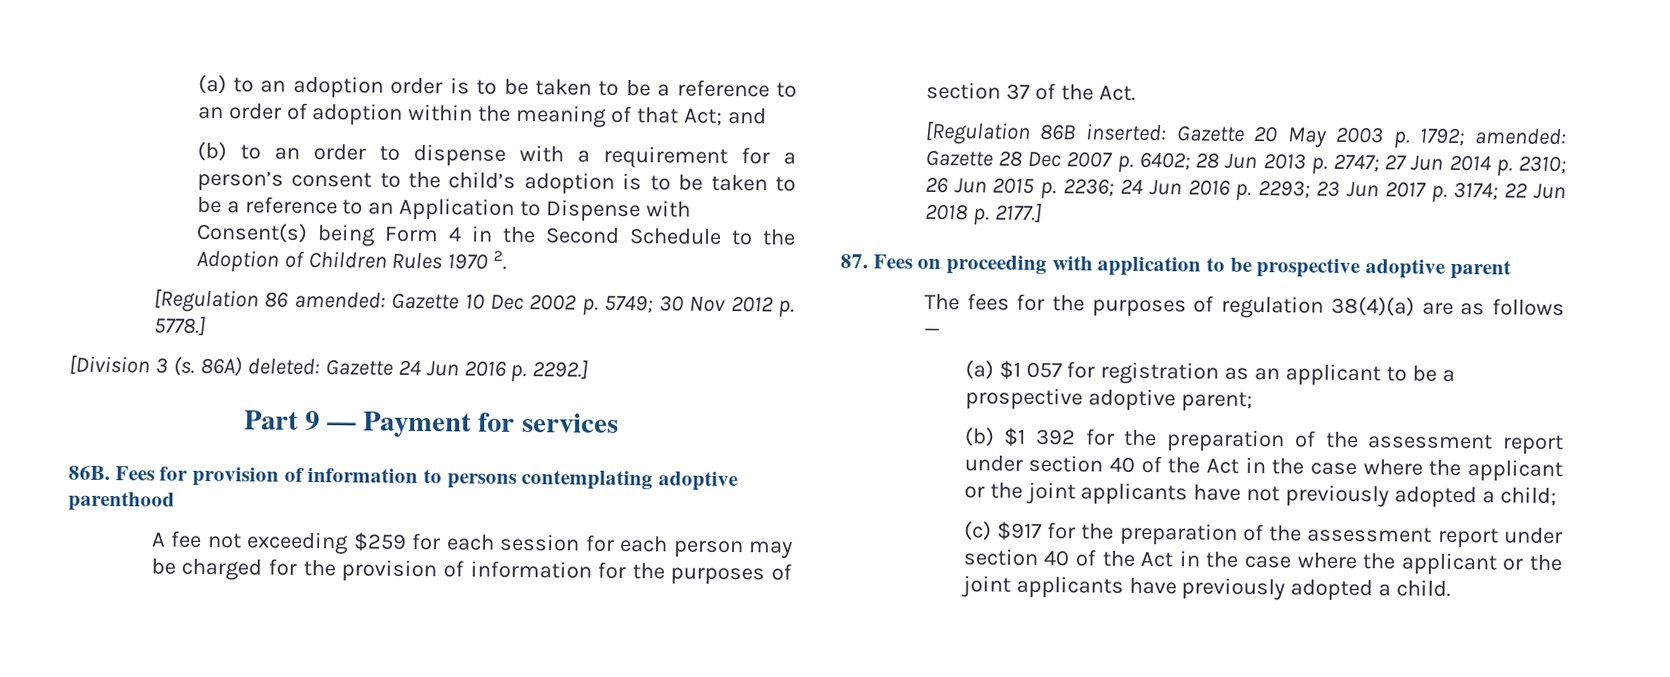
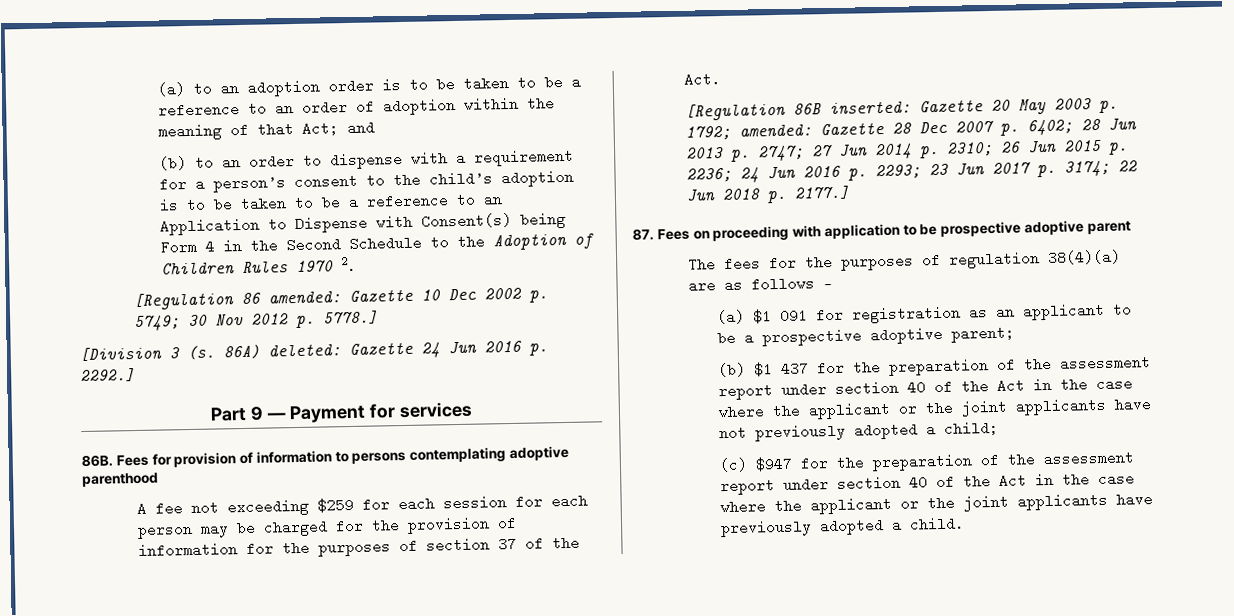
[1025,361,1062,379] 057 -> [779,308,808,323] 091
[1035,428,1077,446] 392 -> [780,361,809,376] 437
[996,521,1042,541] $917 -> [754,456,793,472] $947

